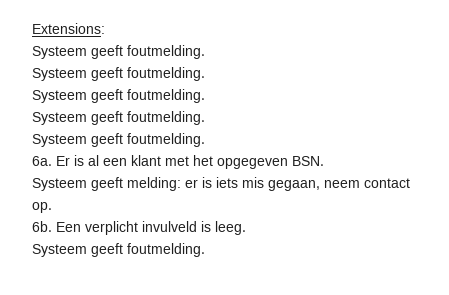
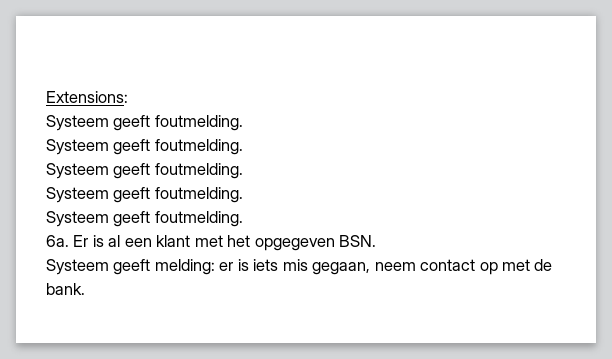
[32,202,52,213] [32,221,246,235] [32,243,205,257] op. // 6b. Een verplicht invulveld is leeg. // Systeem geeft foutmelding. -> [479,259,553,275] [46,283,85,295] op met de bank.

